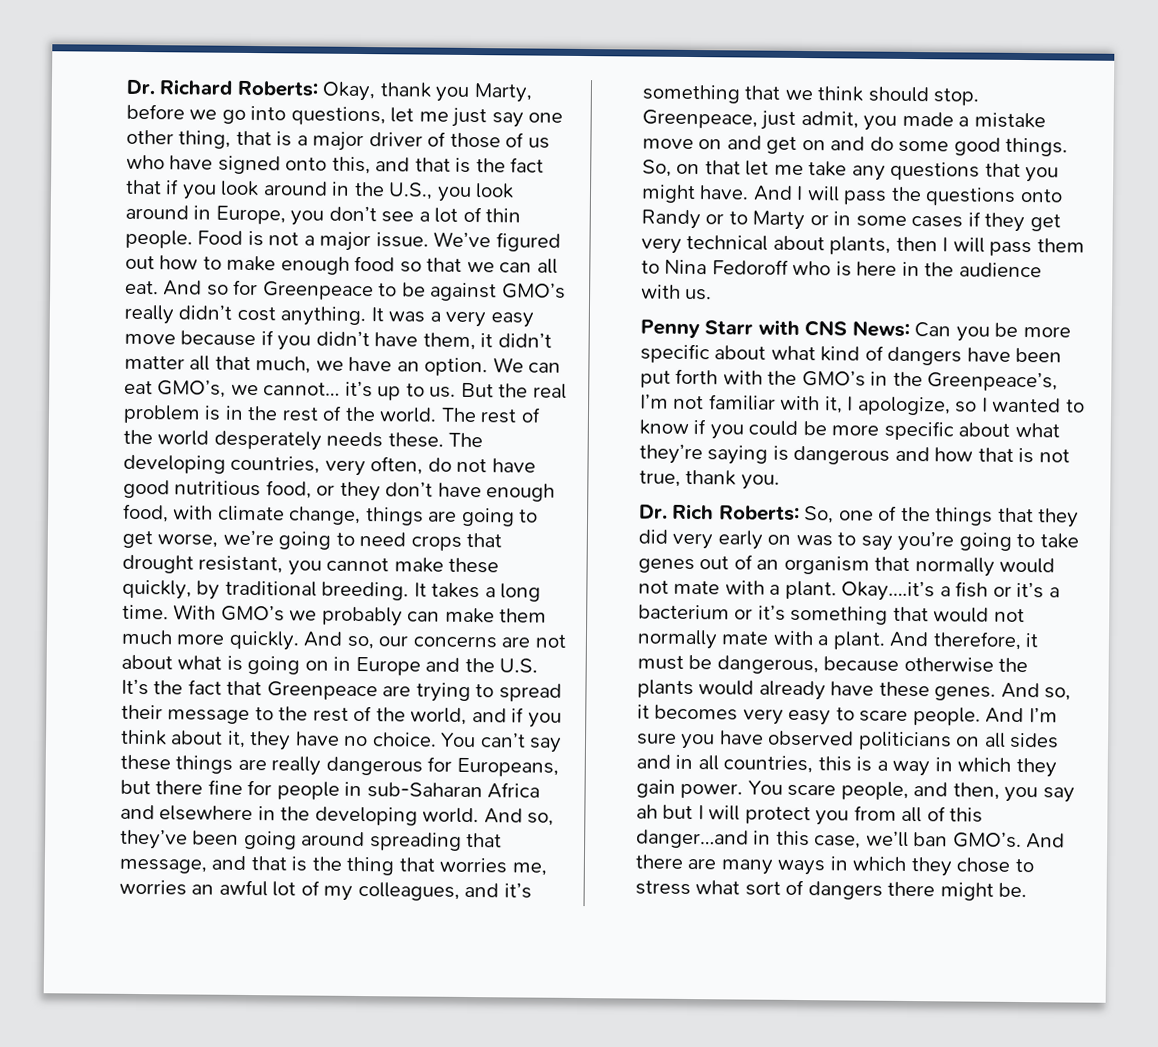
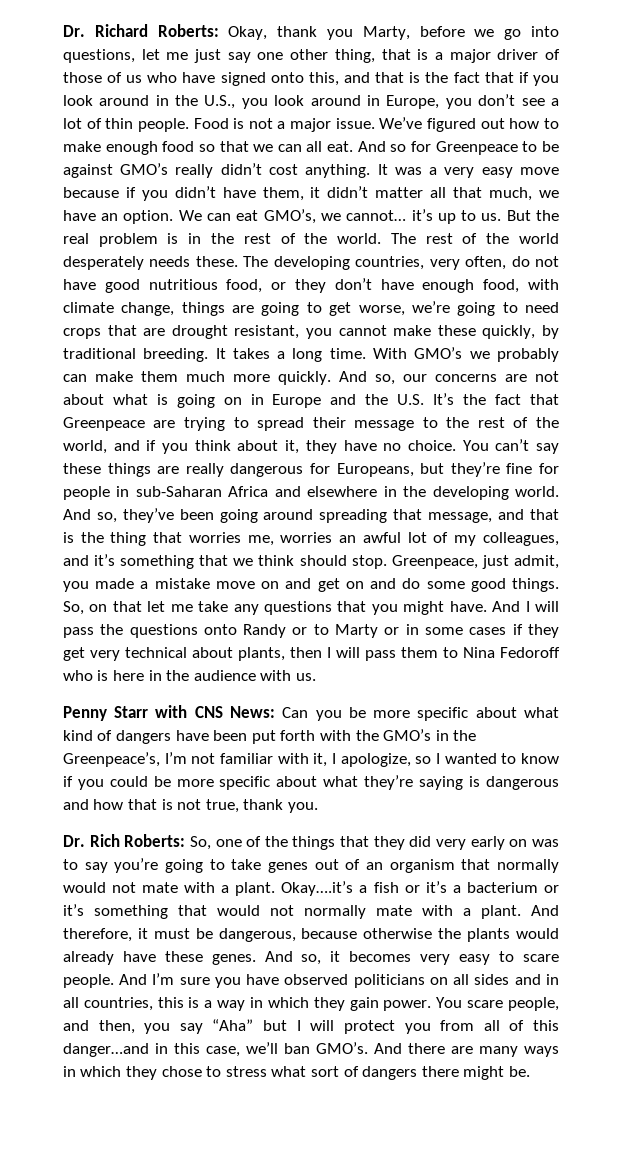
(503, 540) none -> [143,328,166,336] are
[155,780,204,795] there -> [450,462,500,477] they’re
[635,804,658,819] ah -> [212,1019,254,1031] “Aha”

